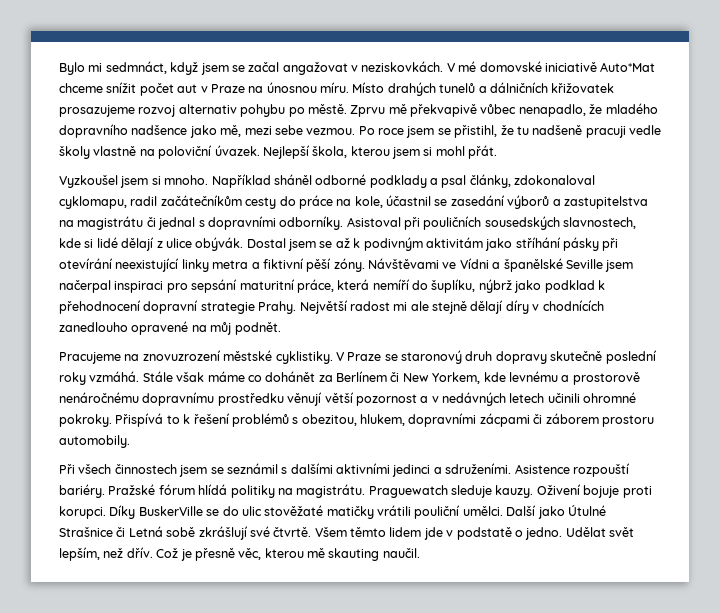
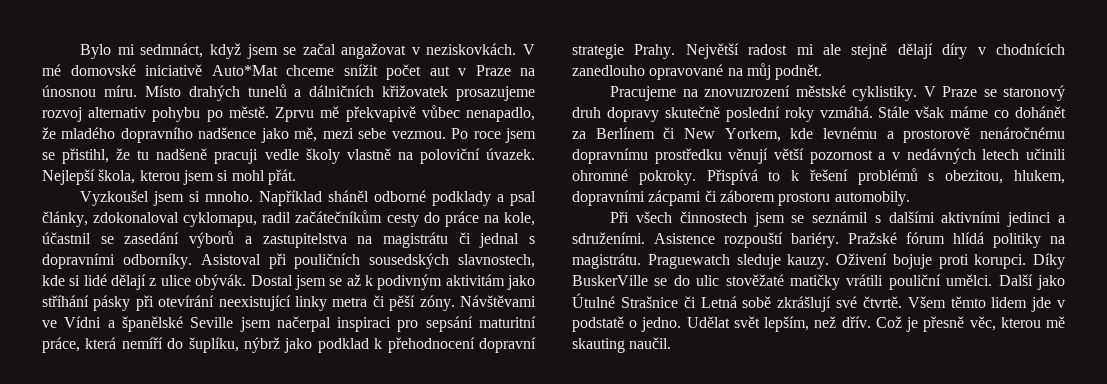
[251,258,304,269] a fiktivní -> [372,295,385,307] či
[131,321,189,335] opravené -> [649,64,724,80] opravované

